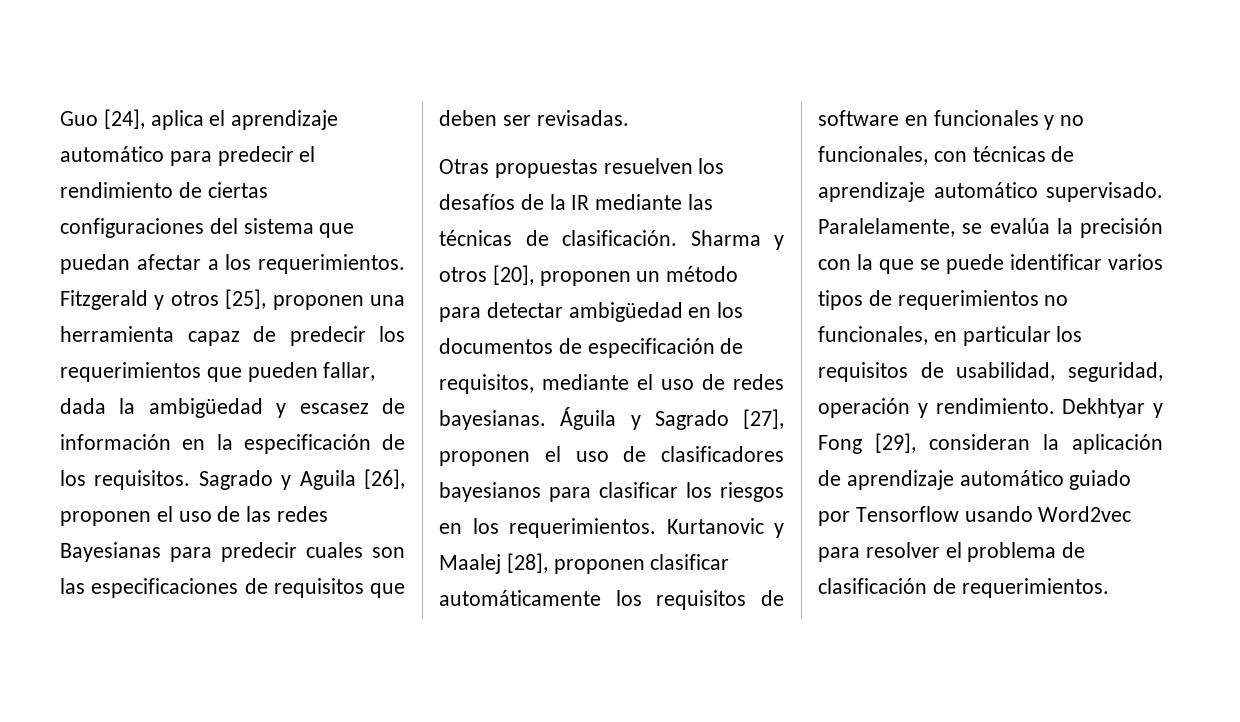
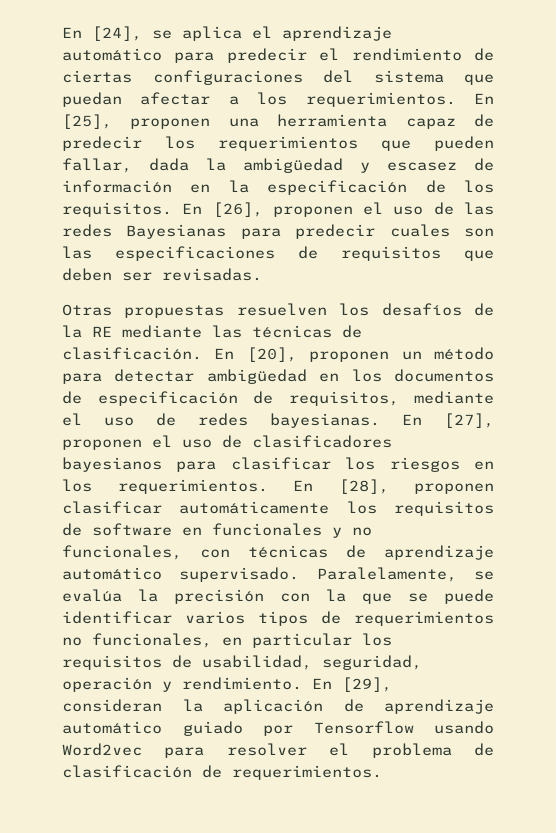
[60,109,145,129] Guo [24], -> [62,26,172,41] En [24], se
[60,290,219,310] Fitzgerald y otros -> [474,93,494,104] En
[198,470,356,490] Sagrado y Aguila -> [182,203,203,214] En
[571,195,590,210] IR -> [92,326,112,337] RE
[690,230,784,250] [439,267,487,282] Sharma y otros -> [214,348,235,359] En
[560,407,729,430] Águila y Sagrado -> [402,414,422,425] En
[666,518,784,538] [439,554,501,574] Kurtanovic y Maalej -> [293,480,313,491] En
[1062,398,1163,418] [818,435,862,454] Dekhtyar y Fong -> [312,678,332,689] En

